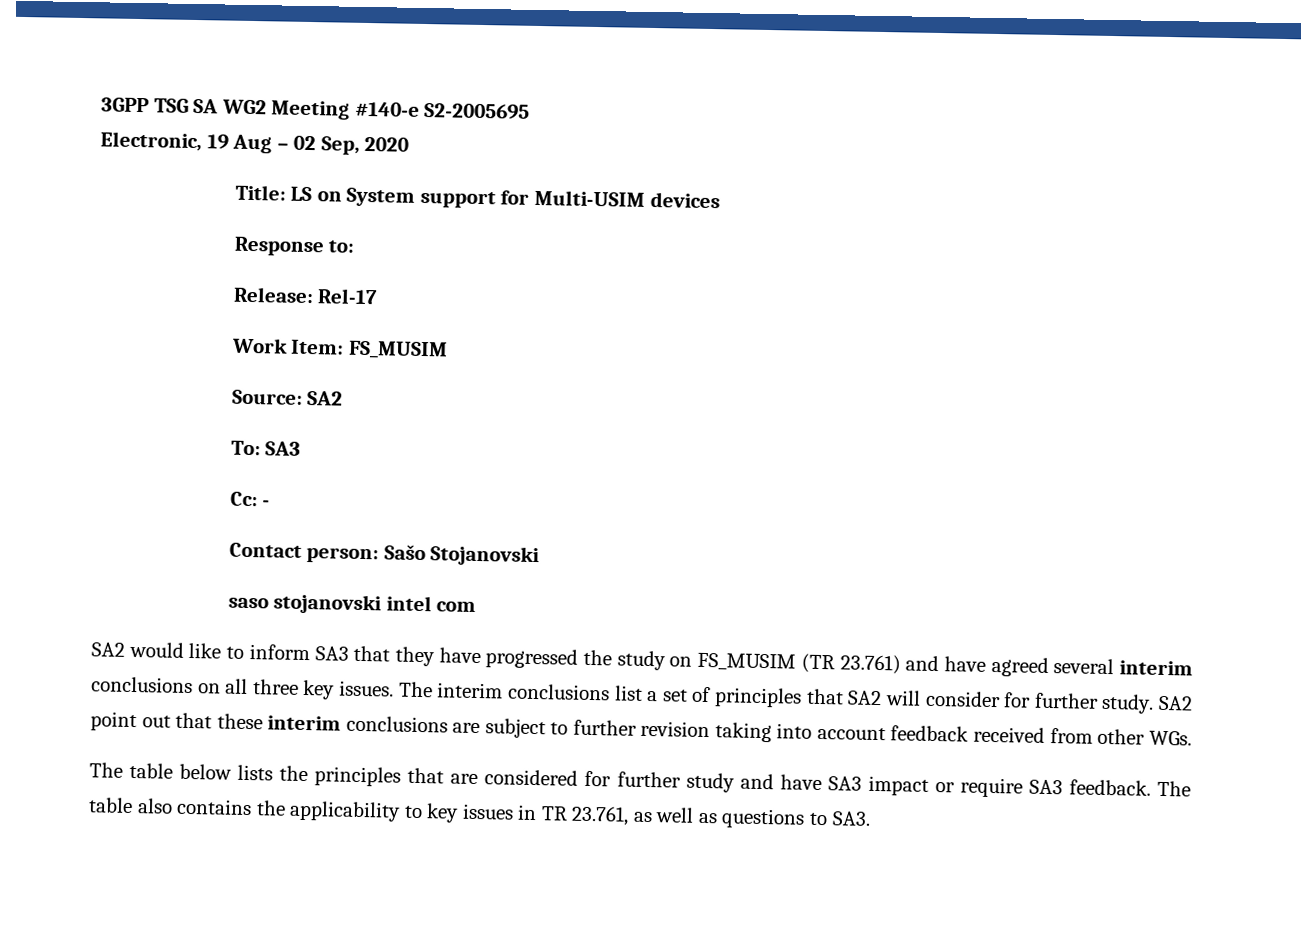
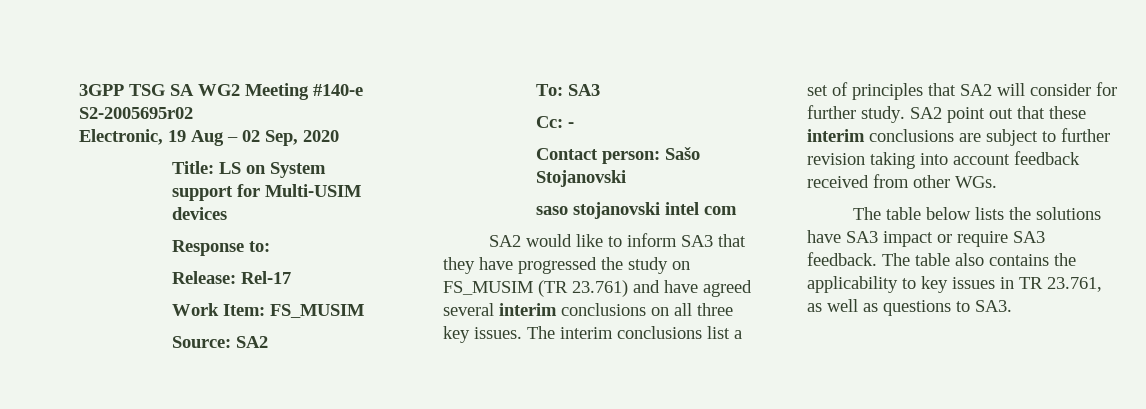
[424,102,531,120] S2-2005695 -> [79,107,193,119] S2-2005695r02
[314,766,774,793] principles that are considered for further study and -> [1035,207,1101,220] solutions

